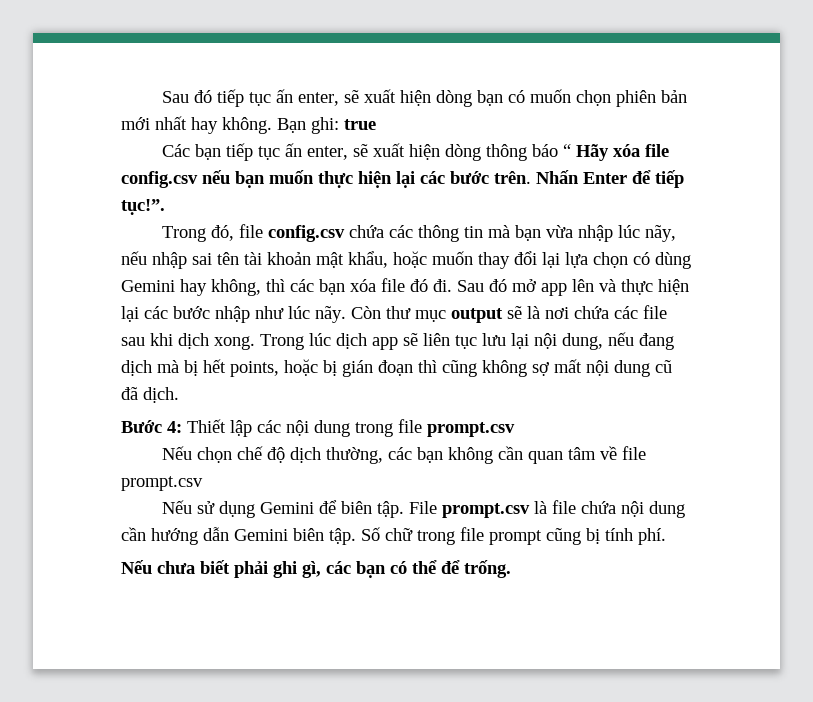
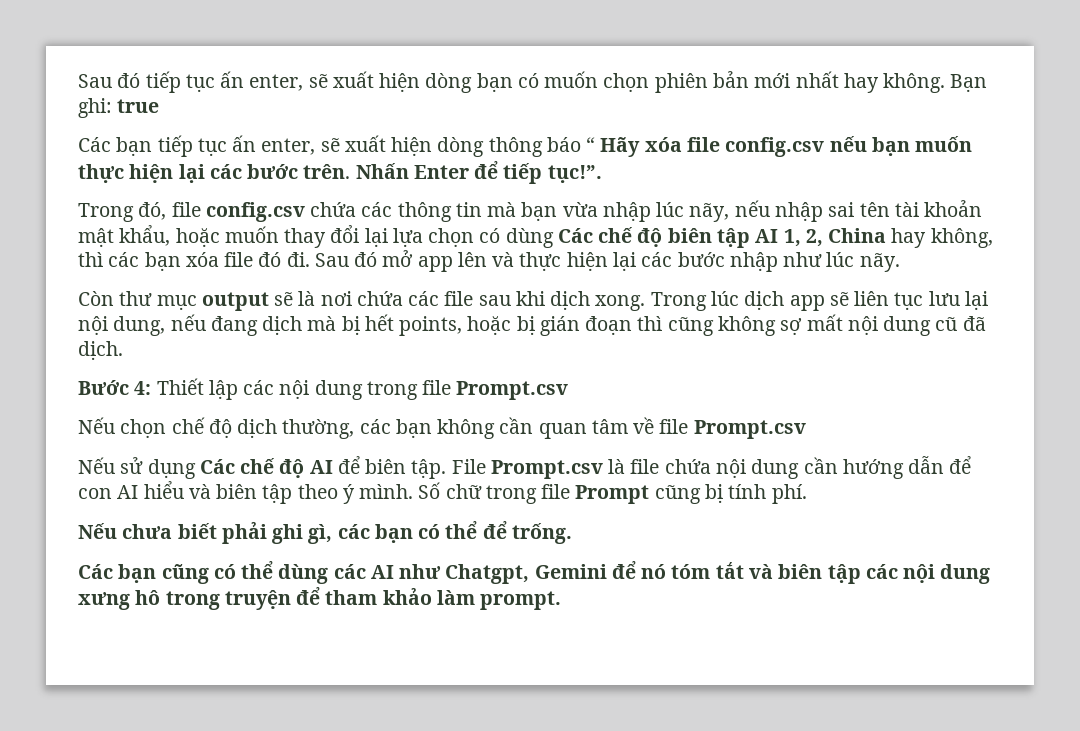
[121,280,175,292] Gemini -> [557,227,887,248] Các chế độ biên tập AI 1, 2, China
(346, 314) none -> (900, 262) //
[427,422,515,437] prompt.csv -> [456,381,569,400] Prompt.csv
[121,476,203,491] prompt.csv -> [693,420,806,439] Prompt.csv
[259,502,314,514] Gemini -> [199,458,333,478] Các chế độ AI
[441,503,530,518] prompt.csv -> [490,460,603,479] Prompt.csv
[234,528,356,545] Gemini biên tập. -> [949,456,972,474] [78,481,414,504] để con AI hiểu và biên tập theo ý mình.
[489,530,542,545] prompt -> [575,485,650,504] Prompt
(511, 569) none -> [78,560,991,584] [78,586,562,610] // Các bạn cũng có thể dùng các AI như Chatgpt, Gemini để nó tóm tắt và biên tập các nội dung xưng hô trong truyện để tham khảo làm prompt.

